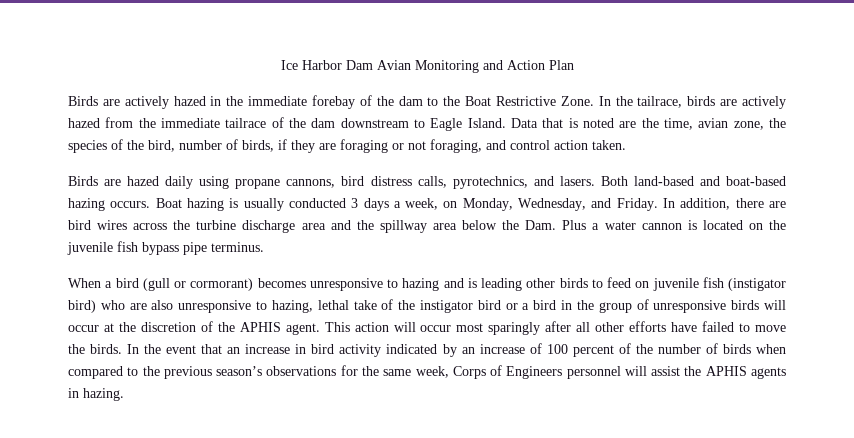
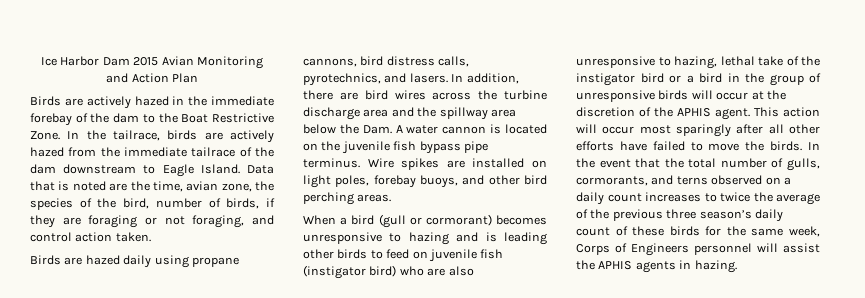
(373, 65) none -> [133,57,159,66] 2015
[600,176,786,186] [68,198,658,211] Both land-based and boat-based hazing occurs. Boat hazing is usually conducted 3 days a week, on Monday, Wednesday, and Friday. -> (448, 78) none
[562,220,600,230] Plus a -> [395,125,403,133] A
(264, 247) none -> [367,158,547,170] [303,175,547,188] [303,192,392,205] Wire spikes are installed on light poles, forebay buoys, and other bird perching areas.
[227,343,787,357] [68,366,337,379] an increase in bird activity indicated by an increase of 100 percent of the number of birds when compared to the previous season’s observations -> [664,158,820,171] [576,175,791,186] [576,192,820,205] [576,209,783,222] [576,226,700,236] the total number of gulls, cormorants, and terns observed on a daily count increases to twice the average of the previous three season’s daily count of these birds

